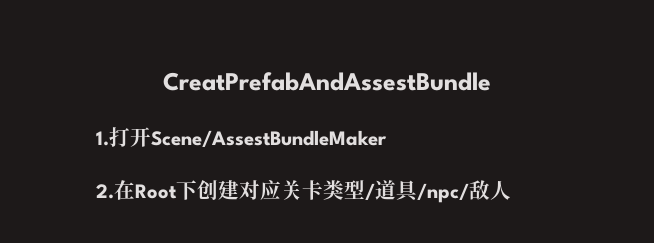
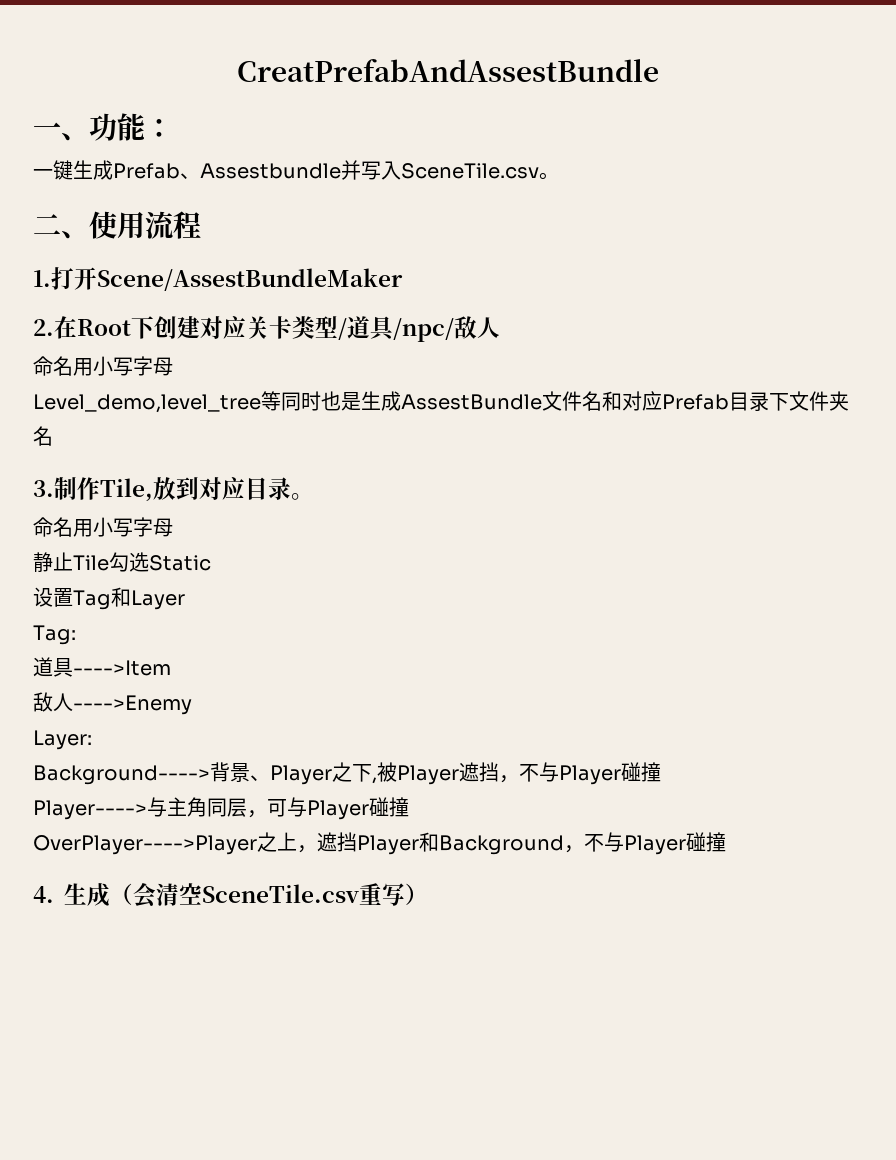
(491, 81) none -> [33,113,173,141] [33,160,559,180] [33,211,201,239] // 一、功能： // 一键生成Prefab、Assestbundle并写入SceneTile.csv。 // 二、使用流程
(511, 190) none -> [33,356,173,376] [33,391,849,413] [33,426,53,446] [33,477,314,501] [33,517,173,537] [33,552,211,572] [33,587,185,610] [33,625,76,645] [33,657,171,677] [33,692,192,715] [33,730,92,750] [33,762,661,785] [33,797,409,820] [33,832,726,855] [33,883,428,908] // 命名用小写字母 // Level_demo,level_tree等同时也是生成AssestBundle文件名和对应Prefab目录下文件夹名 // 3.制作Tile,放到对应目录。 // 命名用小写字母 // 静止Tile勾选Static // 设置Tag和Layer // Tag: // 道具---->Item // 敌人---->Enemy // Layer: // Background---->背景、Player之下,被Player遮挡，不与Player碰撞 // Player---->与主角同层，可与Player碰撞 // OverPlayer---->Player之上，遮挡Player和Background，不与Player碰撞 // 4.生成（会清空SceneTile.csv重写）

